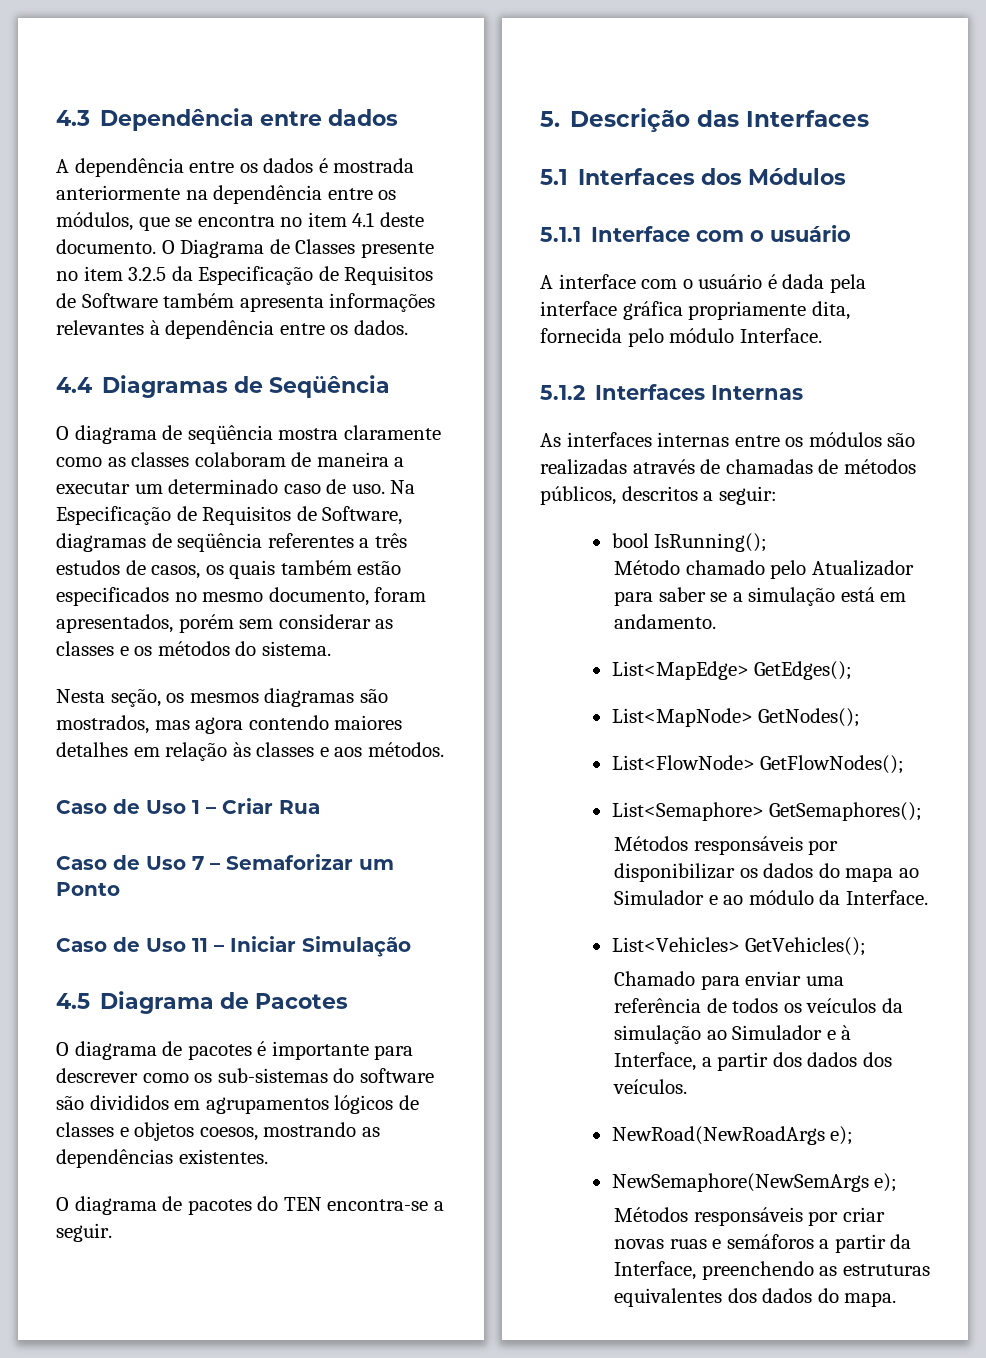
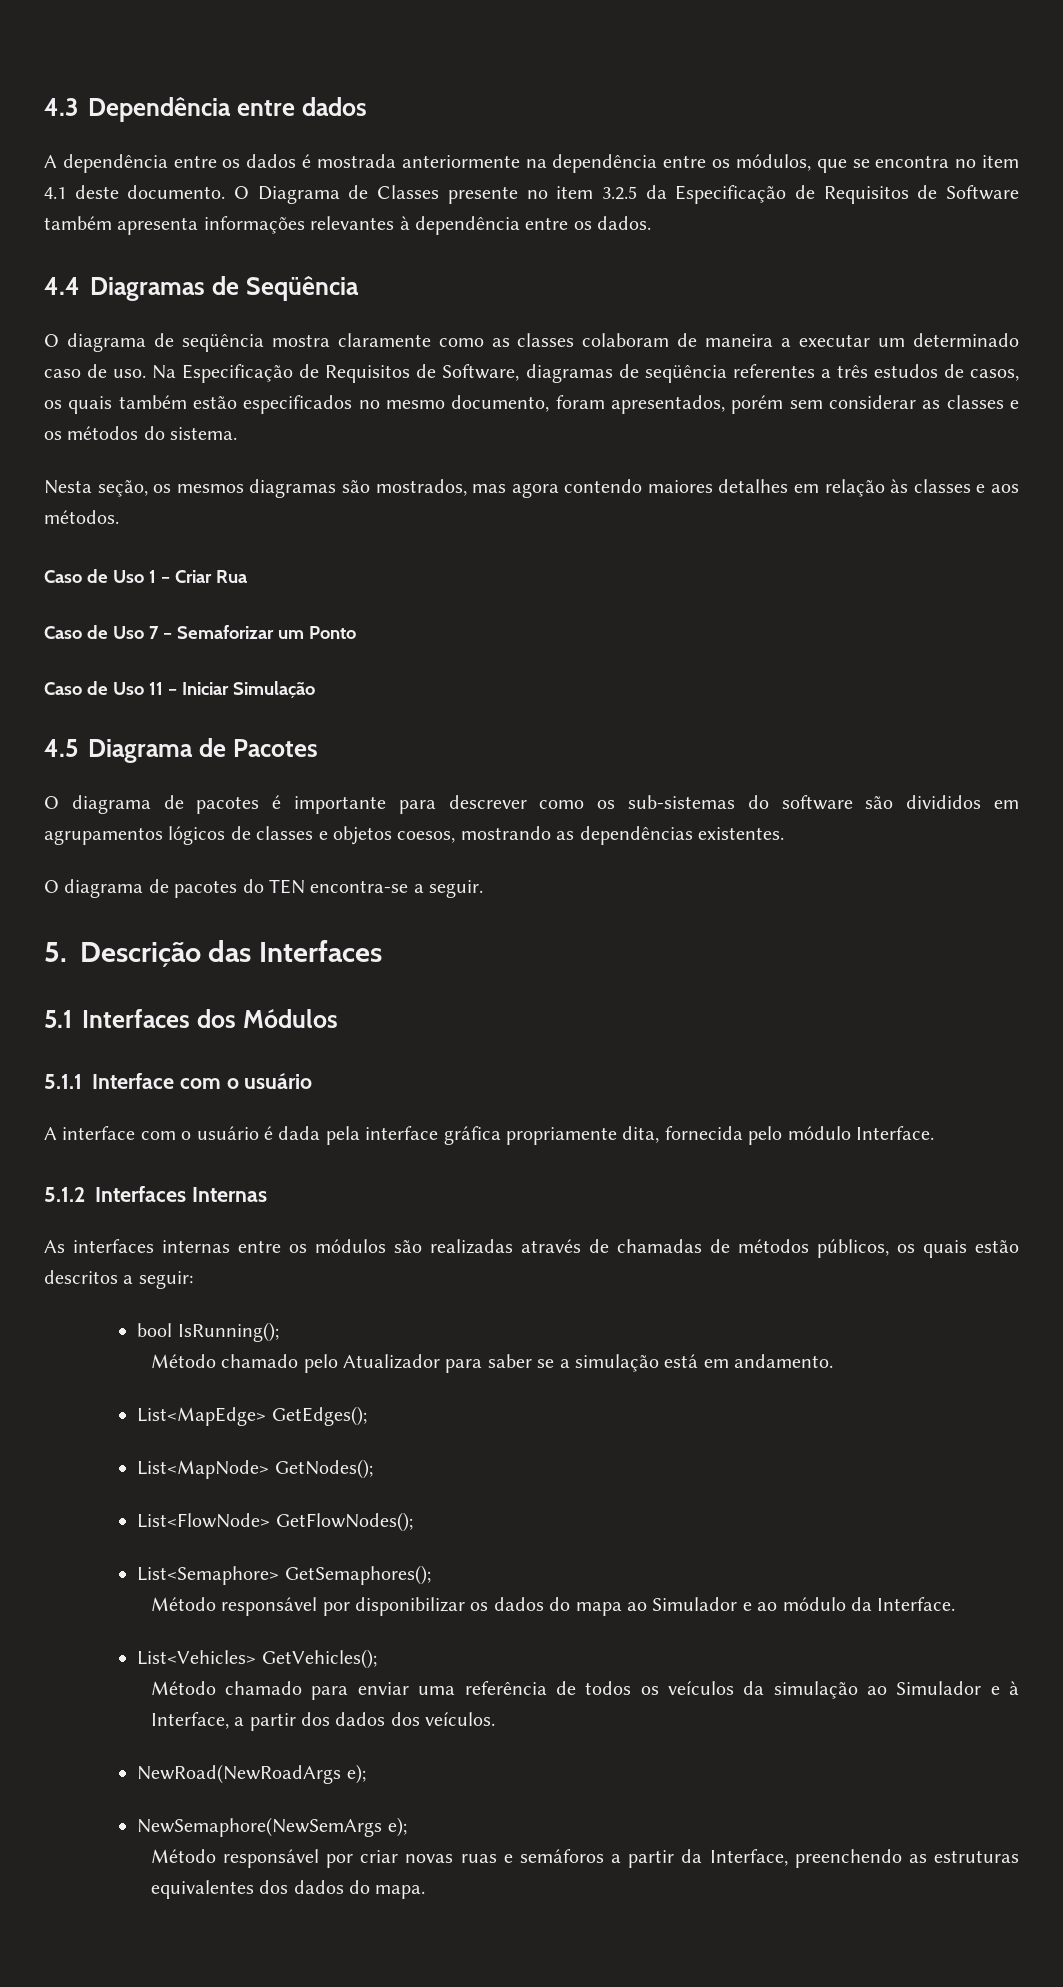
(616, 495) none -> [897,1240,1019,1258] os quais estão
[613,836,803,855] Métodos responsáveis -> [150,1597,318,1616] Método responsável
[613,971,695,986] Chamado -> [150,1681,303,1695] Método chamado
[613,1207,803,1226] Métodos responsáveis -> [150,1849,319,1868] Método responsável

